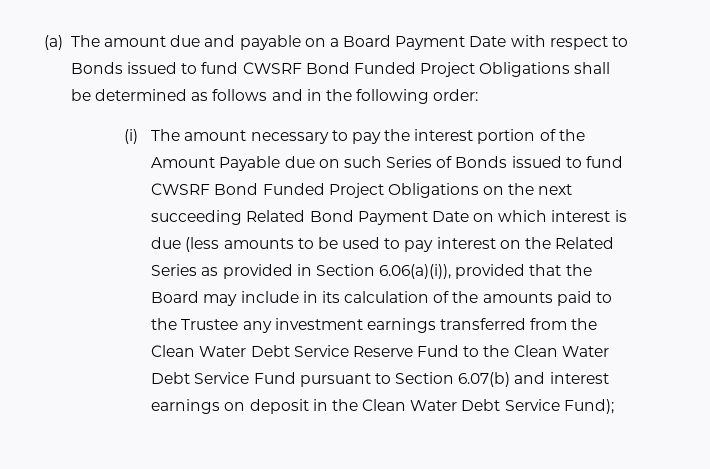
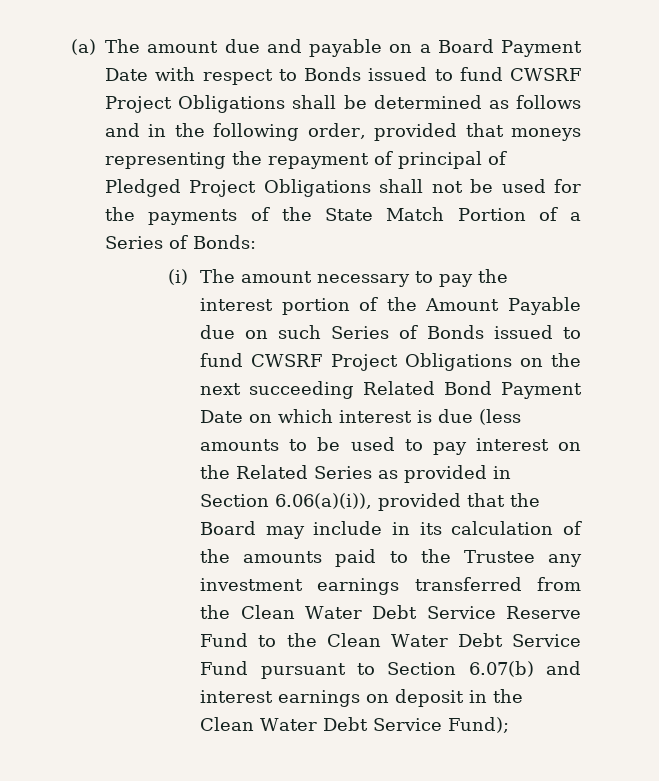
[305,62,416,74] Bond Funded -> (581, 74) none
[433,89,479,101] order: -> [307,123,581,141] [105,151,507,169] [105,179,582,197] [105,207,581,225] [105,235,256,249] order, provided that moneys representing the repayment of principal of Pledged Project Obligations shall not be used for the payments of the State Match Portion of a Series of Bonds:
[214,183,325,195] Bond Funded -> (323, 360) none

